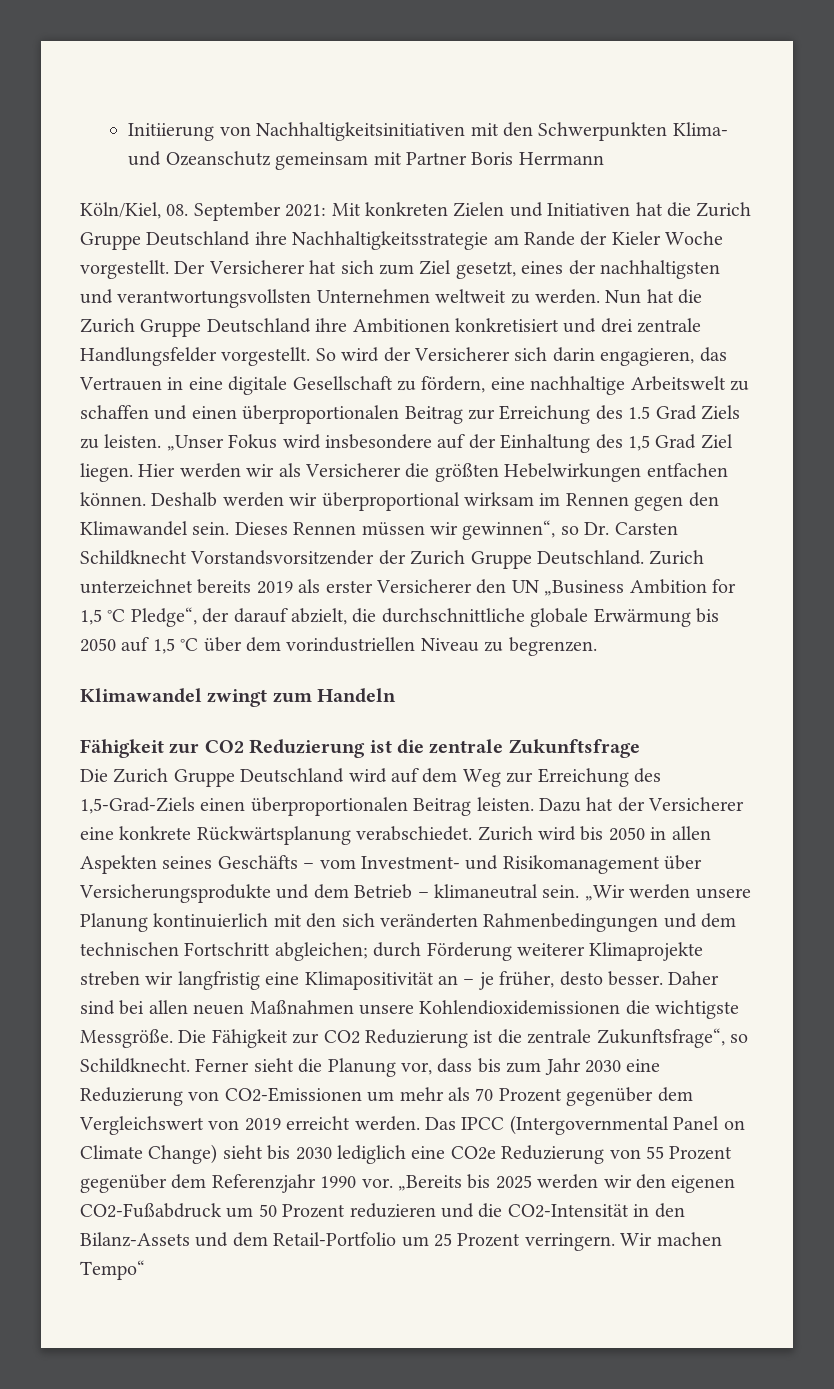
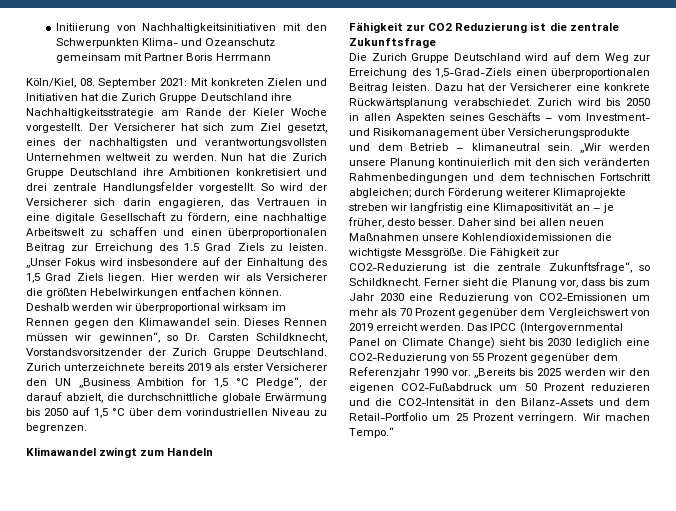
[700,434,733,449] Ziel -> [76,273,103,281] Ziels
[80,550,187,565] Schildknecht -> [256,333,328,343] Schildknecht,
[80,579,193,594] unterzeichnet -> [64,363,146,371] unterzeichnete
[323,1029,468,1048] CO2 Reduzierung -> [349,263,447,273] CO2-Reduzierung
[450,1145,605,1164] CO2e Reduzierung -> [349,353,447,363] CO2-Reduzierung
[80,1260,145,1280] Tempo“ -> [349,427,394,438] Tempo.“

